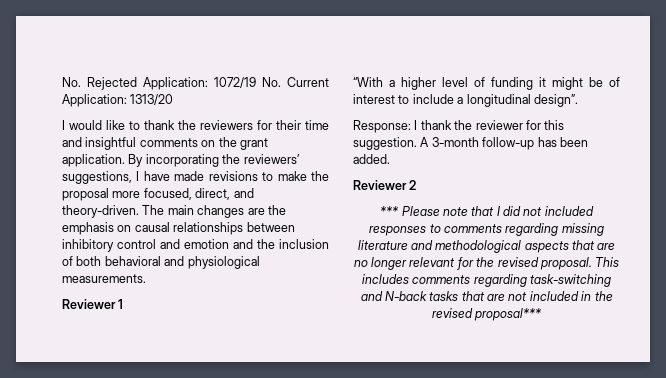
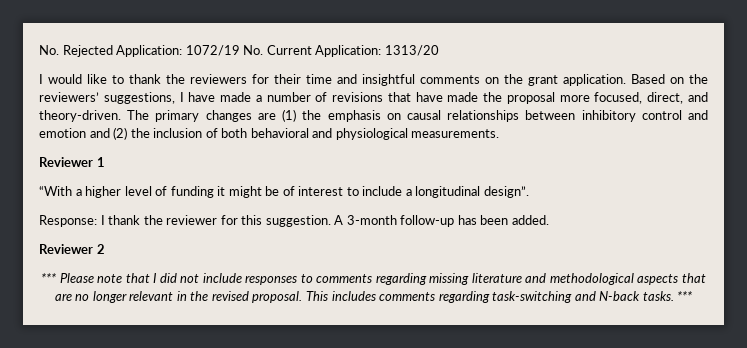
[128,154,219,167] By incorporating -> [631,74,684,84] Based on
[208,171,307,181] revisions to make -> [255,92,479,102] a number of revisions that have made
[167,205,194,215] main -> [155,110,200,122] primary
(265, 211) none -> [282,109,297,122] (1)
(253, 244) none -> [113,127,128,140] (2)
[544,206,594,216] included -> [202,273,242,283] include
[456,257,474,270] for -> [176,291,187,301] in
[429,291,613,301] [431,308,543,321] tasks that are not included in the revised proposal*** -> [642,291,693,301] tasks. ***

